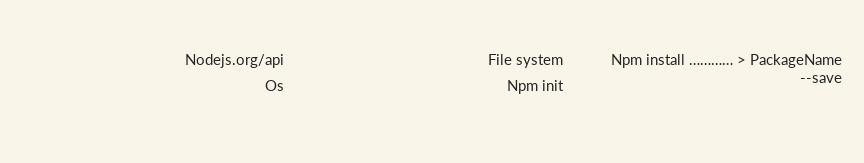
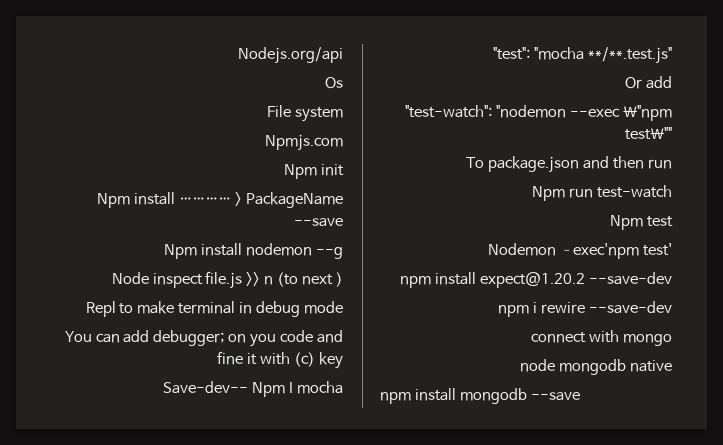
(563, 61) none -> [265,134,343,151] // Npmjs.com
(842, 79) none -> [164,243,343,259] [111,271,343,289] [85,301,343,317] [64,330,344,347] [217,351,343,369] [163,381,343,397] [493,47,672,64] [625,76,672,89] [405,105,672,121] [625,127,672,140] [466,156,672,173] [532,185,672,201] [610,215,673,230] [488,243,672,259] [400,272,672,288] [498,301,672,317] [531,330,672,346] [520,359,672,375] [380,388,580,404] // Npm install nodemon --g // Node inspect file.js >> n (to next ) // Repl to make terminal in debug mode // You can add debugger; on you code and fine it with (c) key // Save-dev-- Npm I mocha // "test": "mocha **/**.test.js" // Or add // "test-watch": "nodemon --exec \"npm test\"" // To package.json and then run // Npm run test-watch // Npm test // Nodemon –exec'npm test' // npm install expect@1.20.2 --save-dev // npm i rewire --save-dev // connect with mongo // node mongodb native // npm install mongodb --save

